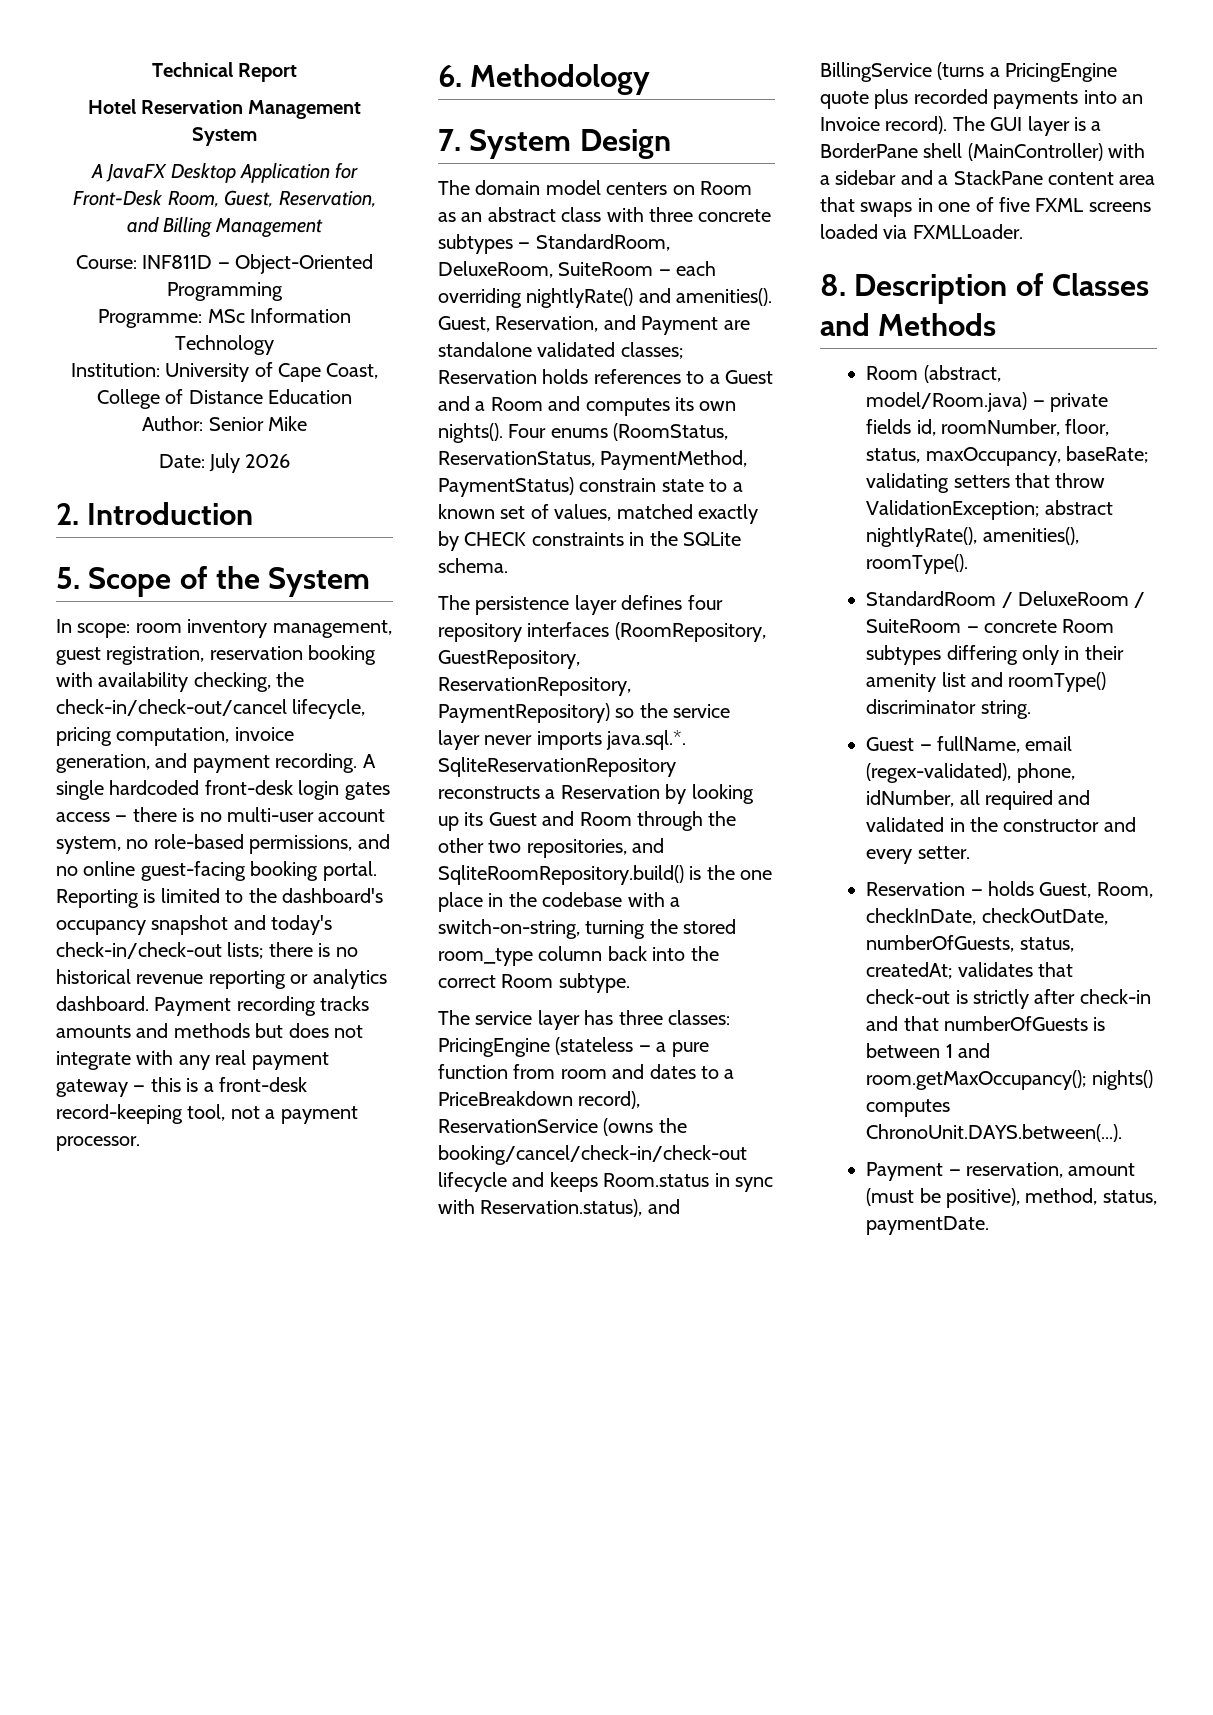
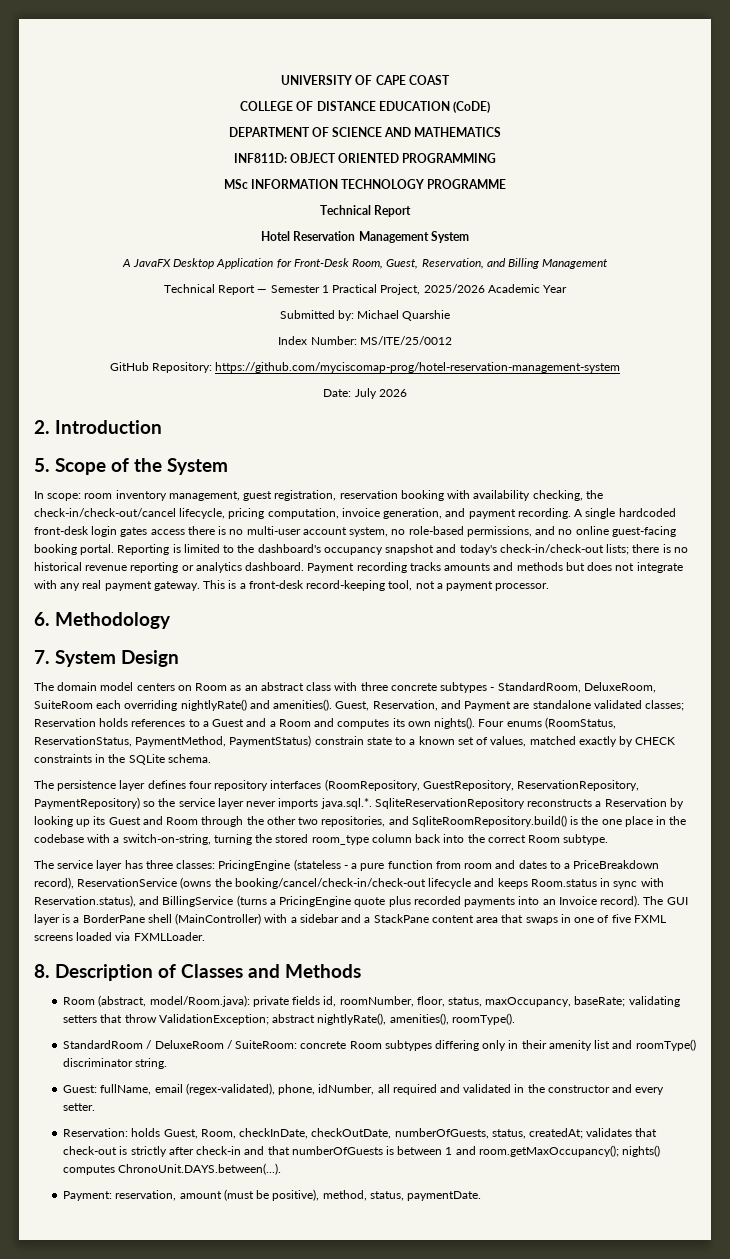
(151, 69) none -> [281,75,450,85] [240,101,490,113] [228,127,502,137] [233,153,497,163] [223,179,507,189] UNIVERSITY OF CAPE COAST // COLLEGE OF DISTANCE EDUCATION (CoDE) // DEPARTMENT OF SCIENCE AND MATHEMATICS // INF811D: OBJECT ORIENTED PROGRAMMING // MSc INFORMATION TECHNOLOGY PROGRAMME //
[75,254,374,274] [167,282,283,301] [98,308,351,328] [175,335,274,355] [70,362,379,382] [96,389,353,409] [142,416,307,431] Course: INF811D — Object-Oriented Programming // Programme: MSc Information Technology // Institution: University of Cape Coast, College of Distance Education // Author: Senior Mike -> [163,284,568,295] [279,310,451,321] [278,336,452,345] [109,362,621,373] Technical Report — Semester 1 Practical Project, 2025/2026 Academic Year // Submitted by: Michael Quarshie // Index Number: MS/ITE/25/0012 // GitHub Repository: https://github.com/myciscomap-prog/hotel-reservation-management-system
[115,815,128,822] — -> (185, 532) none
[56,1077,181,1097] gateway — this -> [153,580,226,591] gateway. This
[518,242,531,249] — -> [490,687,495,691] -
[658,269,671,276] — -> (93, 704) none
[638,1045,651,1052] — -> [343,865,348,869] -
[866,392,1045,412] model/Room.java) — -> [149,995,250,1007] model/Room.java):
[866,619,979,633] SuiteRoom — -> [235,1040,298,1049] SuiteRoom:
[866,737,932,751] Guest — -> [63,1085,98,1093] Guest:
[866,882,983,896] Reservation — -> [63,1128,129,1137] Reservation:
[866,1162,961,1181] Payment — -> [63,1191,113,1201] Payment:

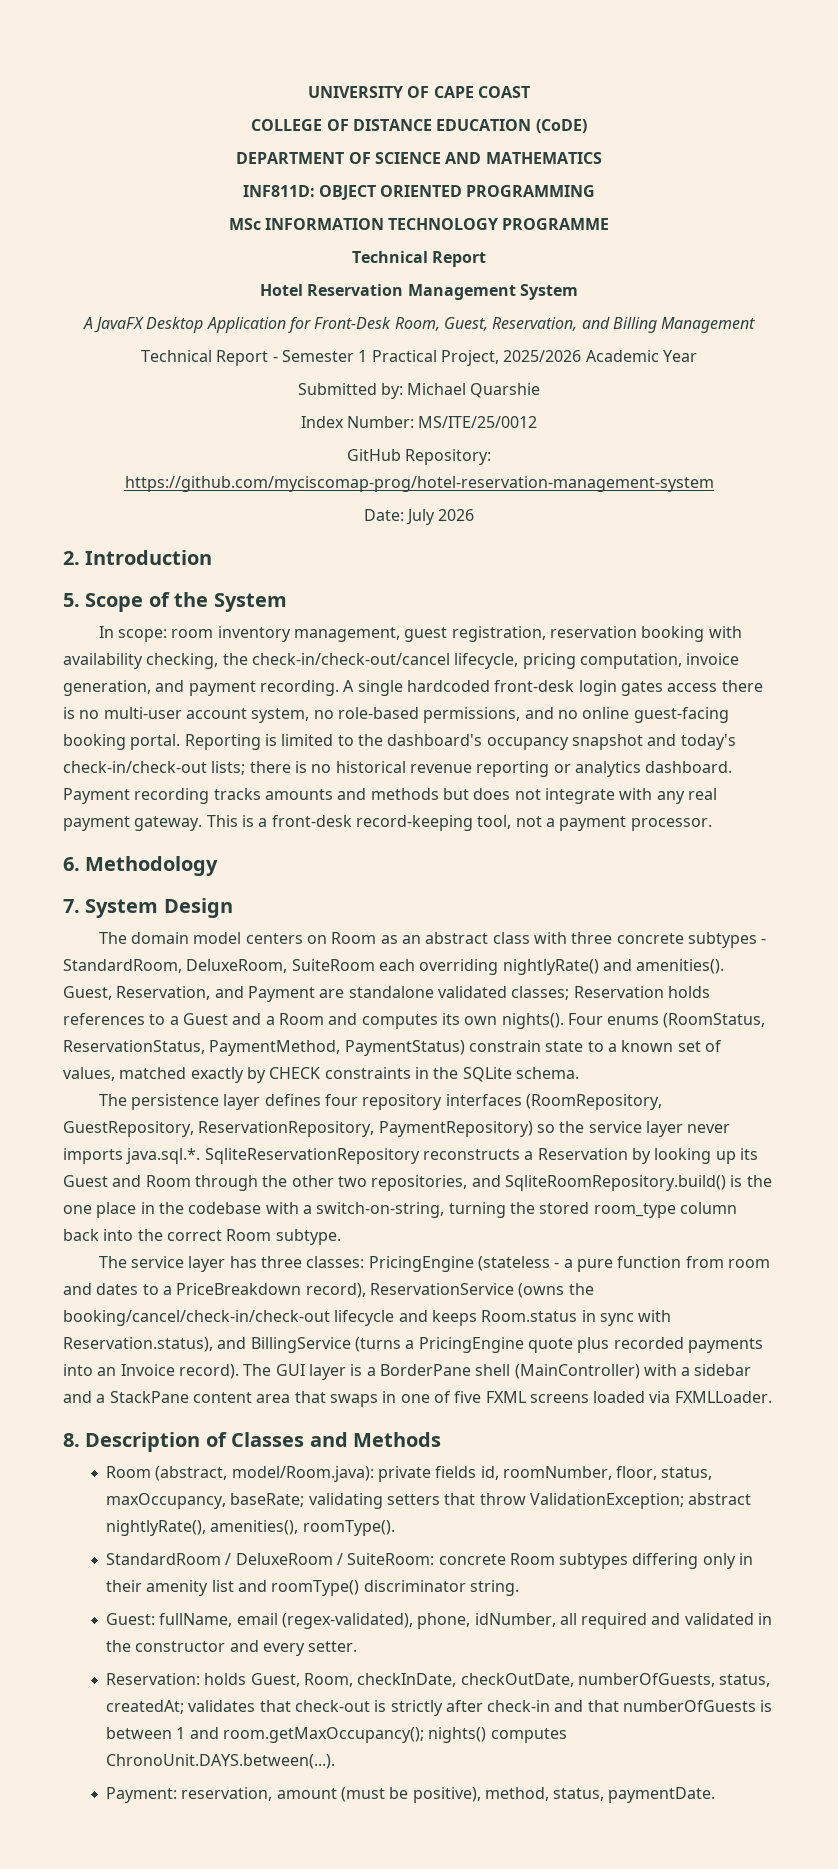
[257,289,268,293] — -> [272,356,278,362] -

